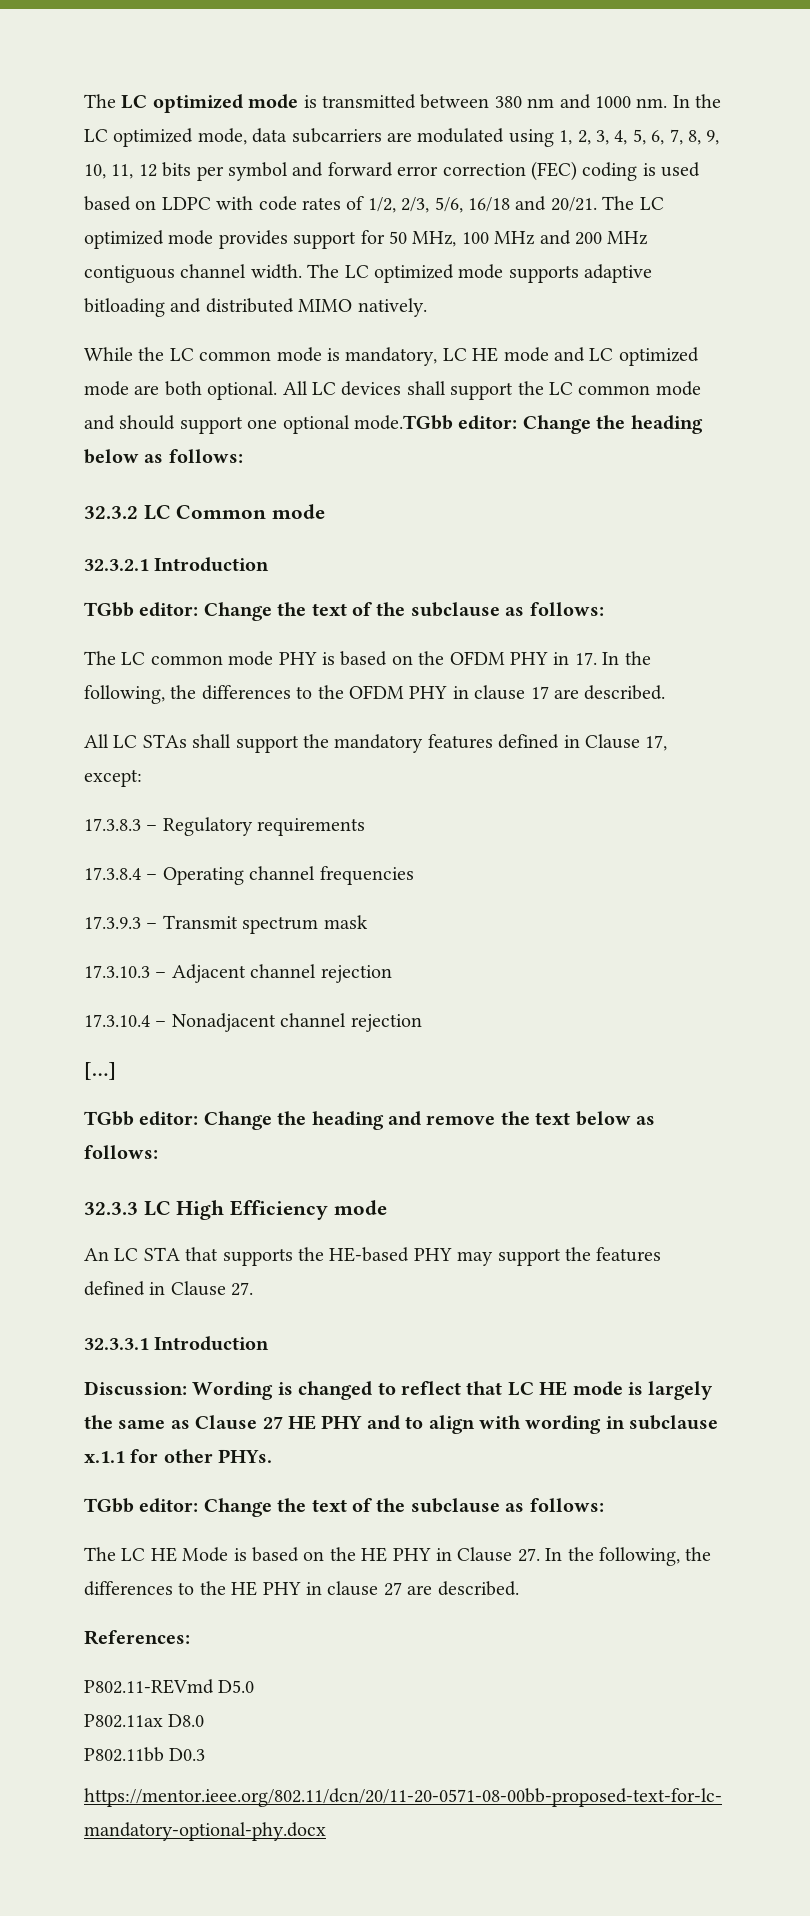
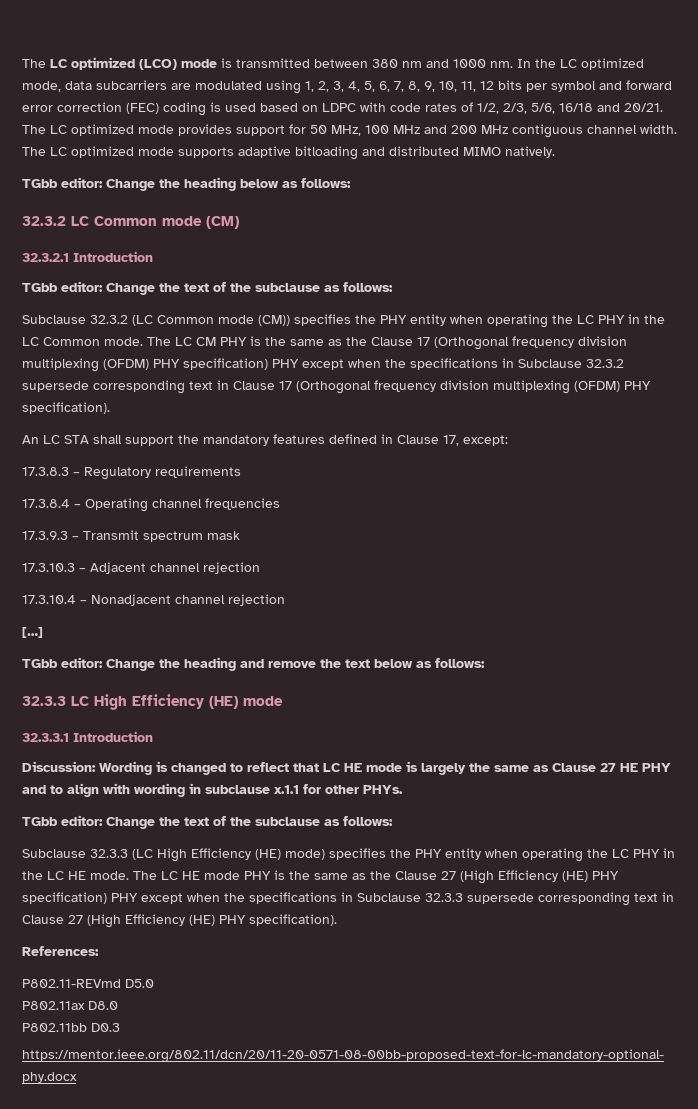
[84,94,243,113] The LC optimized -> [22,57,177,70] The LC optimized (LCO)
[84,347,699,366] [84,381,701,400] [84,415,453,434] While the LC common mode is mandatory, LC HE mode and LC optimized mode are both optional. All LC devices shall support the LC common mode and should support one optional mode.TGbb -> [22,179,58,188] TGbb
(326, 511) none -> [206,216,239,229] (CM)
[84,651,651,666] [84,685,666,704] [84,734,187,748] The LC common mode PHY is based on the OFDM PHY in 17. In the following, the differences to the OFDM PHY in clause 17 are described. // All LC STAs -> [22,314,665,328] [22,336,627,350] [22,358,624,372] [22,380,651,394] [22,402,110,414] [22,435,89,444] Subclause 32.3.2 (LC Common mode (CM)) specifies the PHY entity when operating the LC PHY in the LC Common mode. The LC CM PHY is the same as the Clause 17 (Orthogonal frequency division multiplexing (OFDM) PHY specification) PHY except when the specifications in Subclause 32.3.2 supersede corresponding text in Clause 17 (Orthogonal frequency division multiplexing (OFDM) PHY specification). // An LC STA
[333,1200,387,1215] [84,1247,662,1266] [84,1281,254,1296] mode // An LC STA that supports the HE-based PHY may support the features defined in Clause 27. -> [209,696,283,709] (HE) mode
[84,1547,712,1566] [84,1581,519,1596] The LC HE Mode is based on the HE PHY in Clause 27. In the following, the differences to the HE PHY in clause 27 are described. -> [22,848,675,862] [22,870,619,884] [22,892,674,906] [22,914,337,928] Subclause 32.3.3 (LC High Efficiency (HE) mode) specifies the PHY entity when operating the LC PHY in the LC HE mode. The LC HE mode PHY is the same as the Clause 27 (High Efficiency (HE) PHY specification) PHY except when the specifications in Subclause 32.3.3 supersede corresponding text in Clause 27 (High Efficiency (HE) PHY specification).

